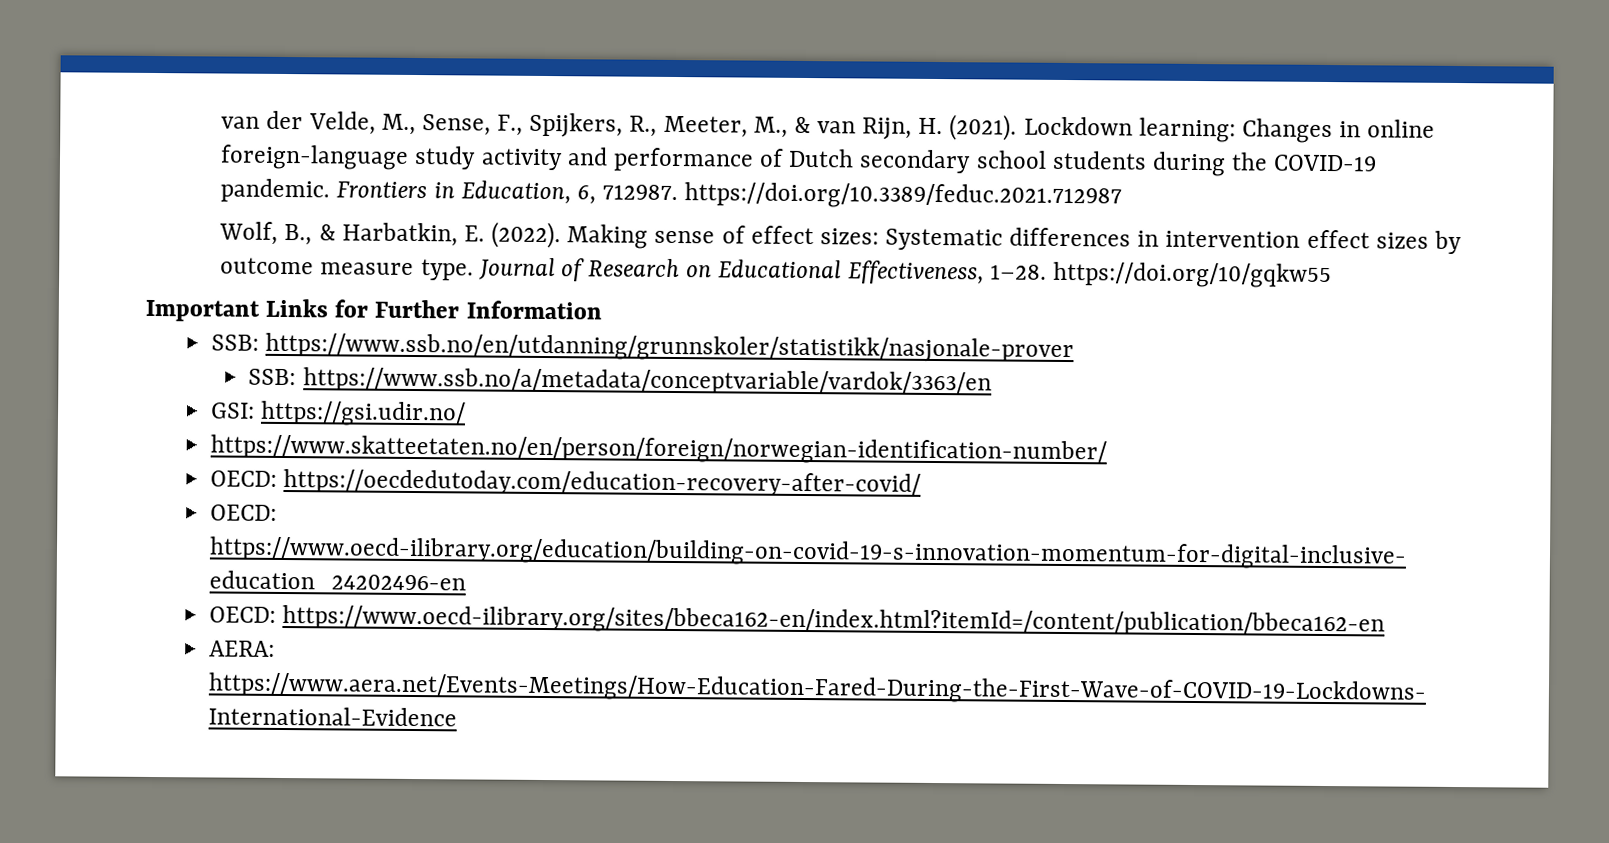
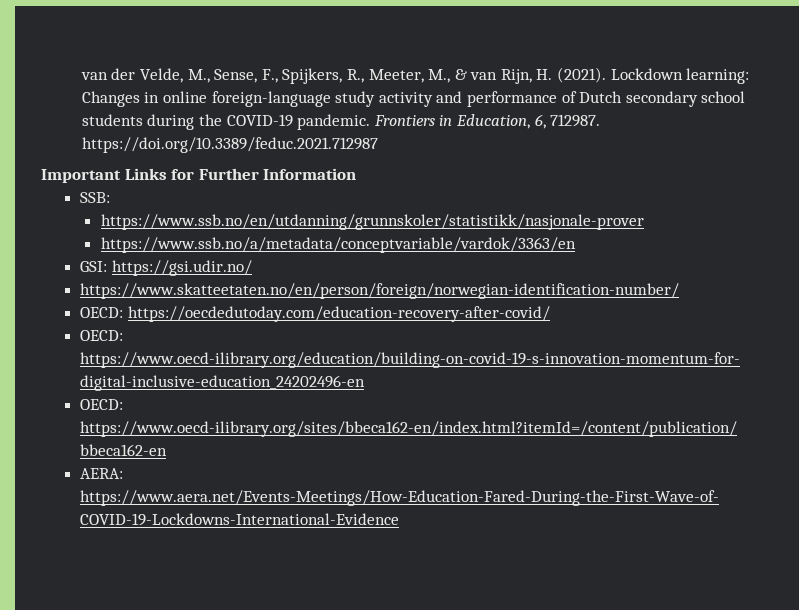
[219,221,1462,255] [220,257,1332,289] // Wolf, B., & Harbatkin, E. (2022). Making sense of effect sizes: Systematic differences in intervention effect sizes by outcome measure type. Journal of Research on Educational Effectiveness, 1–28. https://doi.org/10/gqkw55 -> (378, 145) none
(260, 342) none -> (111, 197) //
[248,368,297,386] SSB: -> (644, 222) none

